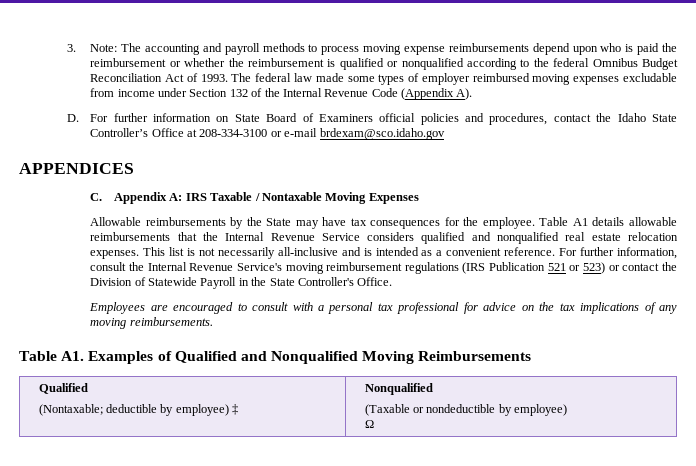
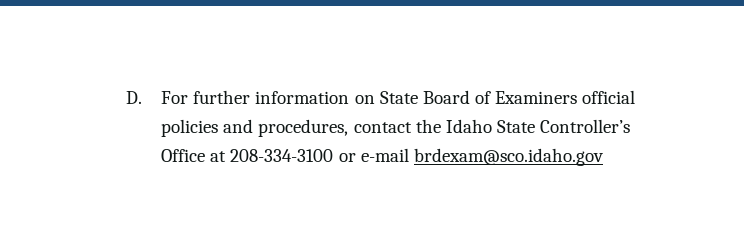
[66,43,678,55] [90,58,678,70] [90,73,677,85] [90,88,473,100] 3. Note: The accounting and payroll methods to process moving expense reimbursements depend upon who is paid the reimbursement or whether the reimbursement is qualified or nonqualified according to the federal Omnibus Budget Reconciliation Act of 1993. The federal law made some types of employer reimbursed moving expenses excludable from income under Section 132 of the Internal Revenue Code (Appendix A). // -> (126, 97) none
[19,163,134,174] [90,192,419,204] [90,217,678,229] [90,232,678,244] [90,247,678,259] [90,262,678,274] [90,277,393,289] [89,302,677,314] [90,317,213,329] [19,351,532,364] [38,383,88,394] [38,404,239,416] [364,383,433,395] [364,404,568,416] [364,420,374,428] // APPENDICES // C. Appendix A: IRS Taxable / Nontaxable Moving Expenses // Allowable reimbursements by the State may have tax consequences for the employee. Table A1 details allowable reimbursements that the Internal Revenue Service considers qualified and nonqualified real estate relocation expenses. This list is not necessarily all-inclusive and is intended as a convenient reference. For further information, consult the Internal Revenue Service's moving reimbursement regulations (IRS Publication 521 or 523) or contact the Division of Statewide Payroll in the State Controller's Office. // Employees are encouraged to consult with a personal tax professional for advice on the tax implications of any moving reimbursements. // Table A1. Examples of Qualified and Nonqualified Moving Reimbursements // Qualified // (Nontaxable; deductible by employee) ‡ | Nonqualified // (Taxable or nondeductible by employee) // Ω -> (604, 157) none

